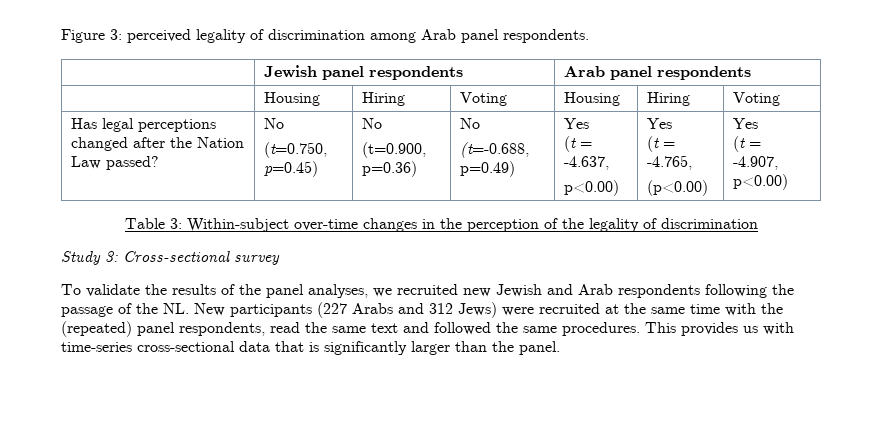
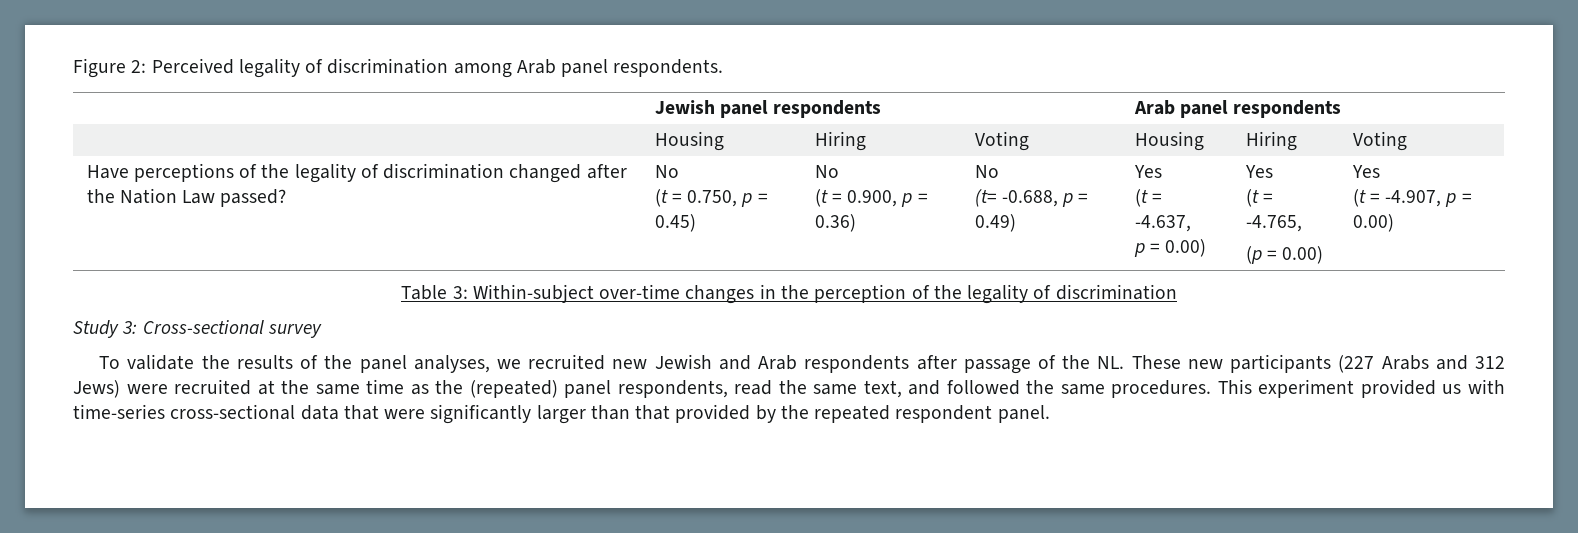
[110,29,191,43] 3: perceived -> [131,58,234,74] 2: Perceived
[71,118,217,132] Has legal perceptions -> [86,163,505,183] Have perceptions of the legality of discrimination
[264,142,328,158] [264,161,319,177] [362,118,383,129] [362,142,427,158] [362,161,418,177] [460,118,481,129] [460,142,530,158] [460,161,516,177] (t=0.750, p=0.45) | No // (t=0.900, p=0.36) | No // (t=-0.688, p=0.49) -> [654,189,768,207] [654,214,696,232] [814,165,839,178] [814,189,928,207] [814,214,856,232] [974,165,999,178] [974,189,1089,207] [974,214,1016,232] (t = 0.750, p = 0.45) | No // (t = 0.900, p = 0.36) | No // (t= -0.688, p = 0.49)
[564,180,620,196] p<0.00) -> [1133,239,1207,257] p = 0.00)
[647,180,709,196] (p<0.00) -> [1245,246,1324,264] (p = 0.00)
[733,174,789,190] p<0.00) -> [1445,193,1472,207] [1352,214,1394,232] p = 0.00)
[705,284,794,298] following the -> [916,355,957,370] after
[194,303,225,316] New -> [1131,355,1223,369] These new
[725,303,756,316] with -> [410,384,429,395] as
[371,323,398,333] text -> [863,380,902,398] text,
[681,322,738,336] provides -> [1258,379,1436,398] experiment provided
[309,342,319,352] is -> [384,409,426,419] were
[492,341,514,352] the -> [635,404,993,423] that provided by the repeated respondent

